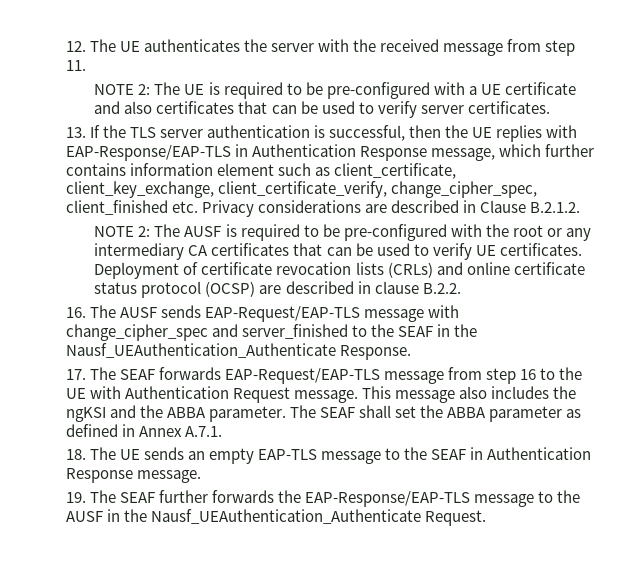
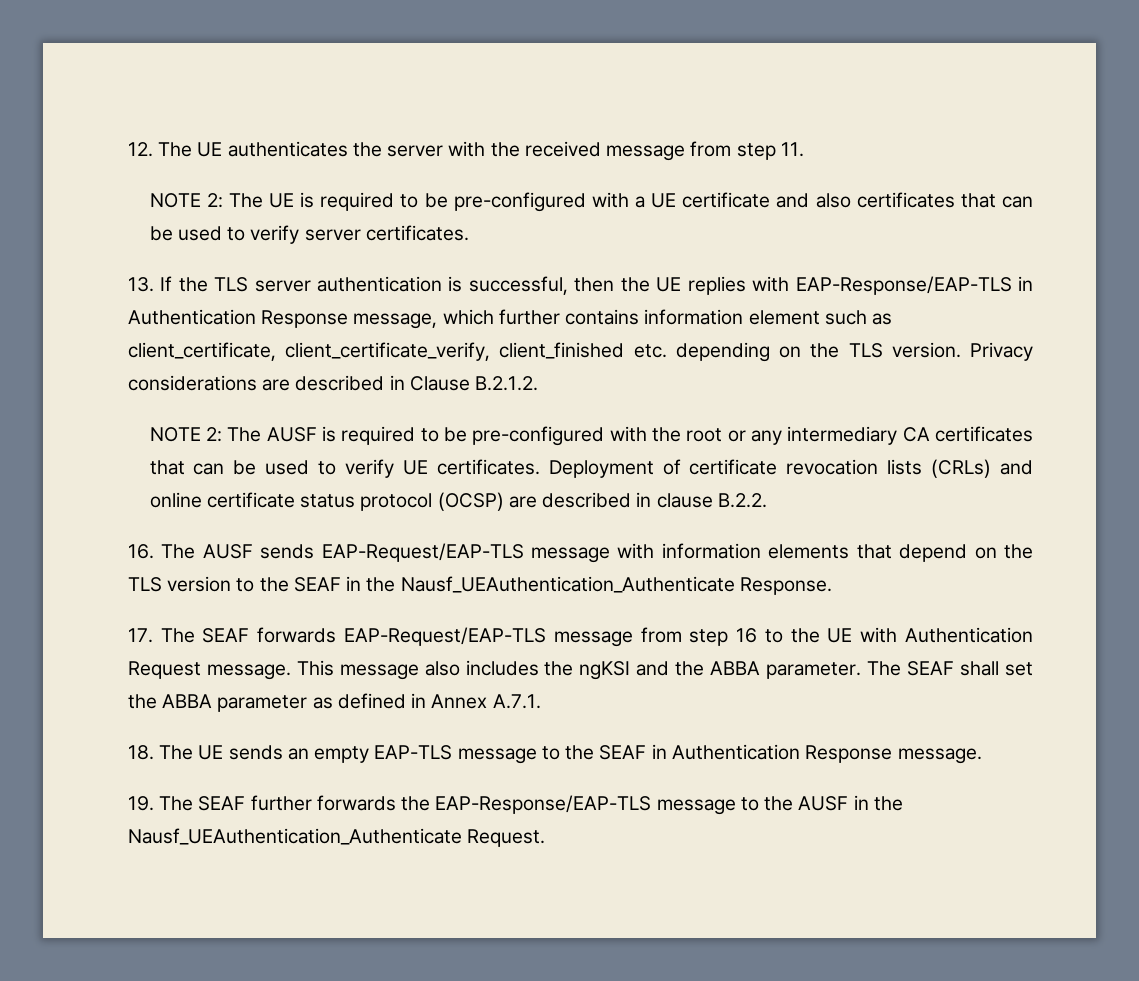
[65,181,537,198] [65,200,198,215] client_key_exchange, client_certificate_verify, change_cipher_spec, client_finished etc. -> [285,342,961,362] client_certificate_verify, client_finished etc. depending on the TLS version.
[65,324,348,341] change_cipher_spec and server_finished -> [661,543,1034,562] [127,576,232,592] information elements that depend on the TLS version

